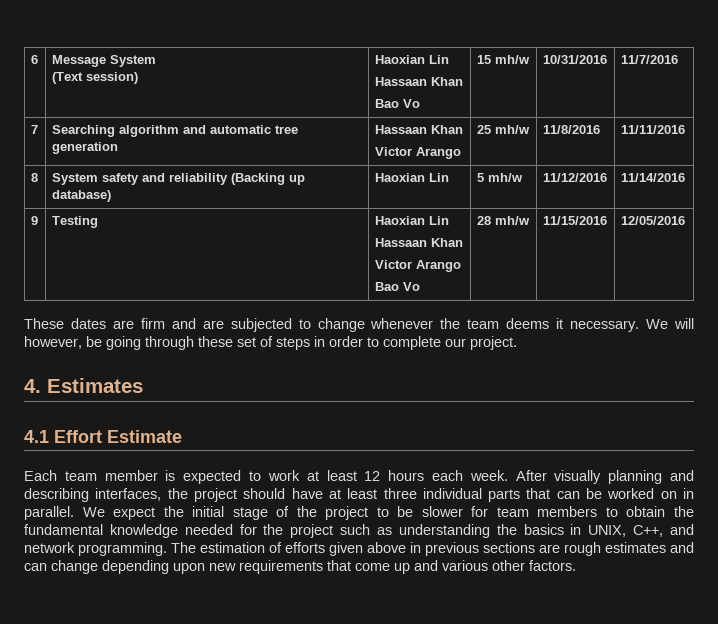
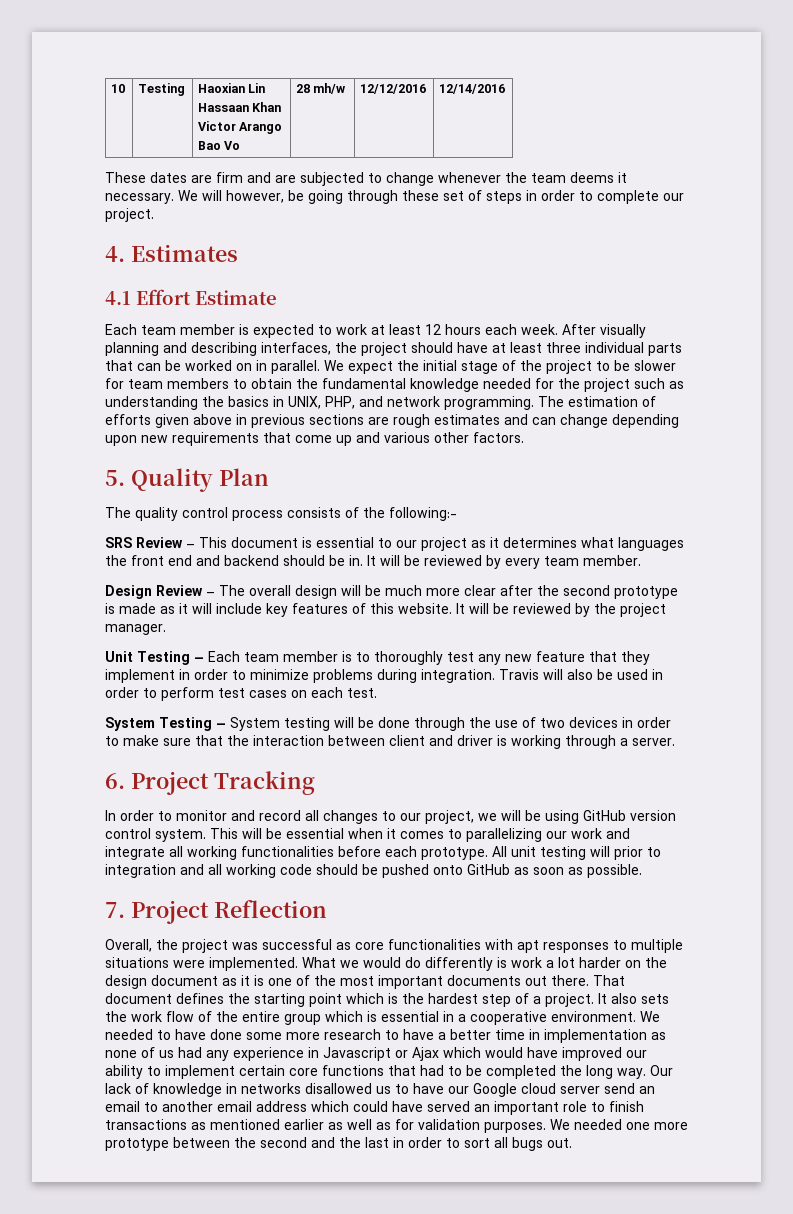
[30,55,38,64] [51,55,156,67] [51,72,138,84] [374,55,449,64] [374,77,463,86] [374,99,420,108] [476,55,530,64] [542,55,607,64] [620,55,678,64] [30,125,38,134] [51,125,298,137] [51,142,118,154] [374,125,463,134] [374,147,461,159] [476,125,530,134] [542,125,600,134] [620,125,685,134] [30,173,38,182] [51,173,305,185] [51,190,111,202] [374,173,449,182] [476,173,523,182] [542,173,607,182] [620,173,685,182] [30,216,38,225] 6 | Message System // (Text session) | Haoxian Lin // Hassaan Khan // Bao Vo | 15 mh/w | 10/31/2016 | 11/7/2016 // 7 | Searching algorithm and automatic tree generation | Hassaan Khan // Victor Arango | 25 mh/w | 11/8/2016 | 11/11/2016 // 8 | System safety and reliability (Backing up database) | Haoxian Lin | 5 mh/w | 11/12/2016 | 11/14/2016 // 9 -> [111,84,126,93] 10
[542,216,607,225] [620,216,685,225] 11/15/2016 | 12/05/2016 -> [360,84,427,94] [439,84,506,94] 12/12/2016 | 12/14/2016
[633,525,664,537] C++, -> [325,396,355,409] PHP,
(576, 565) none -> [105,468,269,492] [105,507,457,521] [105,537,684,551] [105,555,641,569] [105,585,678,599] [105,603,666,617] [105,624,166,635] [105,651,650,665] [105,669,663,683] [105,687,377,701] [105,717,671,731] [105,735,675,749] [105,771,315,795] [105,810,676,824] [105,828,630,842] [105,846,661,860] [105,864,642,878] [105,900,327,924] [105,939,683,953] [105,957,667,971] [105,975,625,989] [105,993,669,1007] [105,1011,660,1025] [105,1029,666,1043] [105,1047,647,1061] [105,1065,673,1079] [105,1083,655,1097] [105,1101,644,1115] [105,1119,688,1133] [105,1137,572,1151] // 5. Quality Plan // The quality control process consists of the following:- // SRS Review – This document is essential to our project as it determines what languages the front end and backend should be in. It will be reviewed by every team member. // Design Review – The overall design will be much more clear after the second prototype is made as it will include key features of this website. It will be reviewed by the project manager. // Unit Testing – Each team member is to thoroughly test any new feature that they implement in order to minimize problems during integration. Travis will also be used in order to perform test cases on each test. // System Testing – System testing will be done through the use of two devices in order to make sure that the interaction between client and driver is working through a server. // 6. Project Tracking // In order to monitor and record all changes to our project, we will be using GitHub version control system. This will be essential when it comes to parallelizing our work and integrate all working functionalities before each prototype. All unit testing will prior to integration and all working code should be pushed onto GitHub as soon as possible. // 7. Project Reflection // Overall, the project was successful as core functionalities with apt responses to multiple situations were implemented. What we would do differently is work a lot harder on the design document as it is one of the most important documents out there. That document defines the starting point which is the hardest step of a project. It also sets the work flow of the entire group which is essential in a cooperative environment. We needed to have done some more research to have a better time in implementation as none of us had any experience in Javascript or Ajax which would have improved our ability to implement certain core functions that had to be completed the long way. Our lack of knowledge in networks disallowed us to have our Google cloud server send an email to another email address which could have served an important role to finish transactions as mentioned earlier as well as for validation purposes. We needed one more prototype between the second and the last in order to sort all bugs out.

